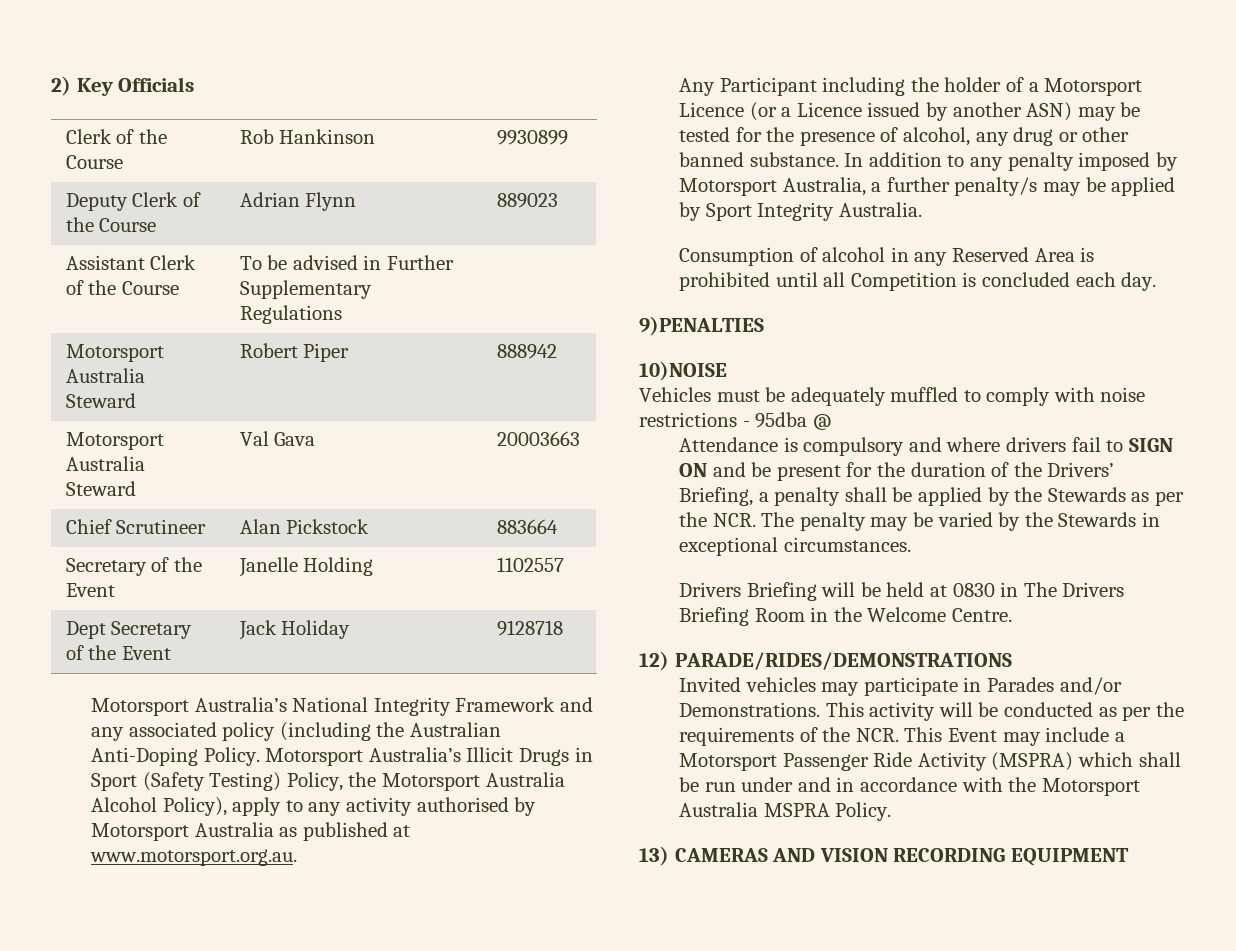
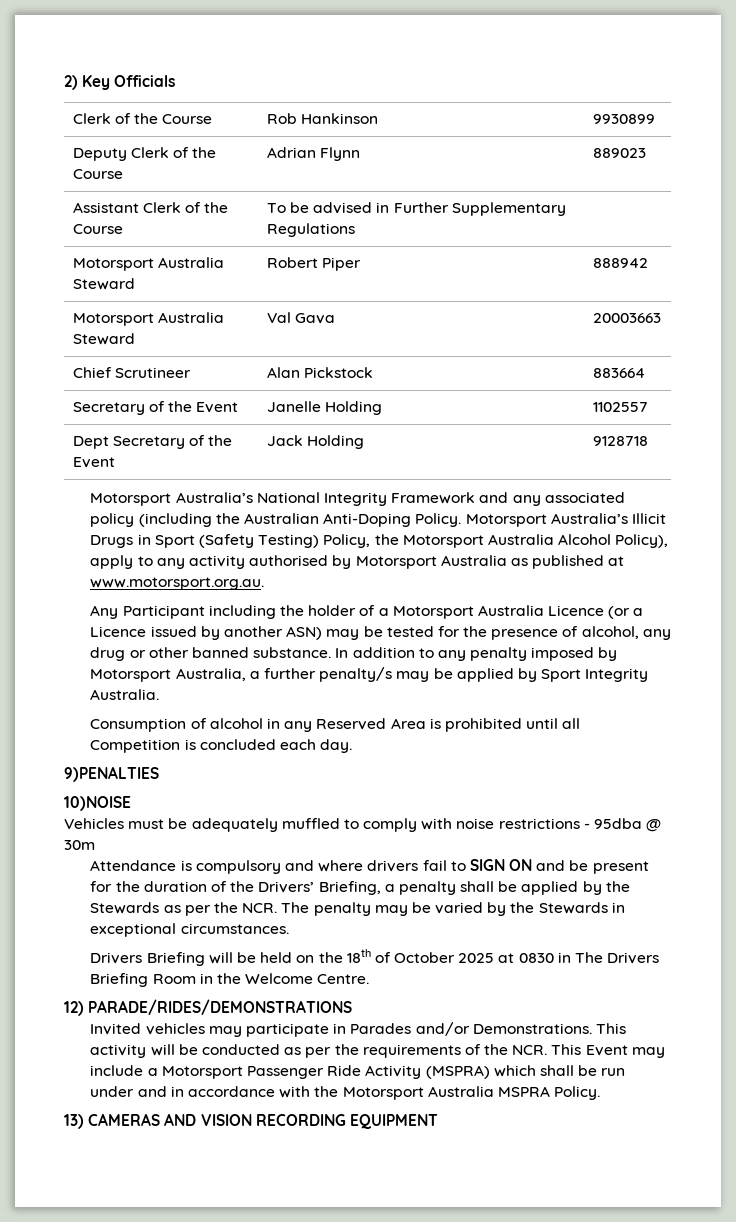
[281,620,351,639] Holiday -> [307,435,365,449] Holding
(1143, 87) none -> [477,605,544,616] Australia
(832, 422) none -> [64,840,95,850] 30m
(925, 589) none -> [296,949,495,963] on the 18th of October 2025

